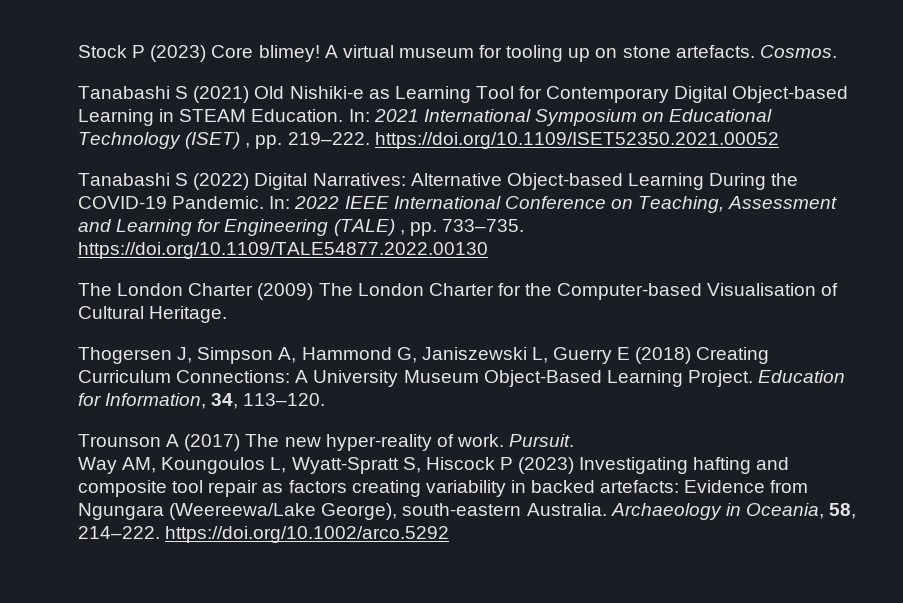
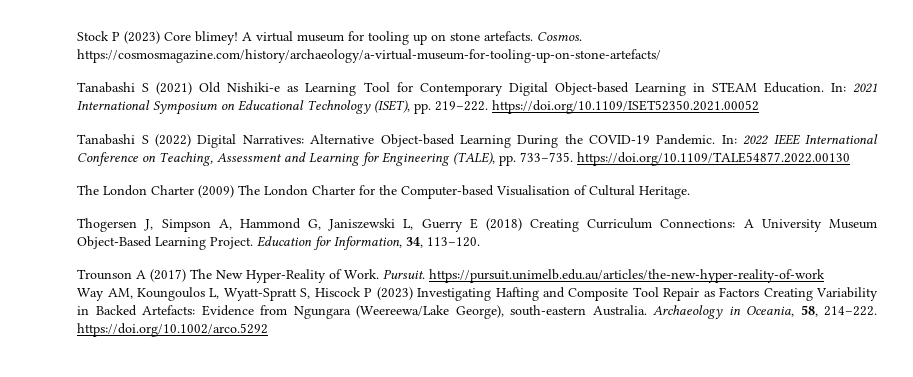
(837, 51) none -> [77,49,662,63] https://cosmosmagazine.com/history/archaeology/a-virtual-museum-for-tooling-up-on-stone-artefacts/
[185,132,251,149] (ISET) , -> [374,100,411,113] (ISET),
[333,219,405,236] (TALE) , -> [453,152,496,165] (TALE),
[284,434,504,451] new hyper-reality of work. -> [216,269,380,283] New Hyper-Reality of Work.
(575, 440) none -> [429,269,826,283] https://pursuit.unimelb.edu.au/articles/the-new-hyper-reality-of-work
[693,457,790,474] [77,480,680,497] hafting and composite tool repair as factors creating variability in backed artefacts: -> [495,287,878,301] [77,305,196,316] Hafting and Composite Tool Repair as Factors Creating Variability in Backed Artefacts:

